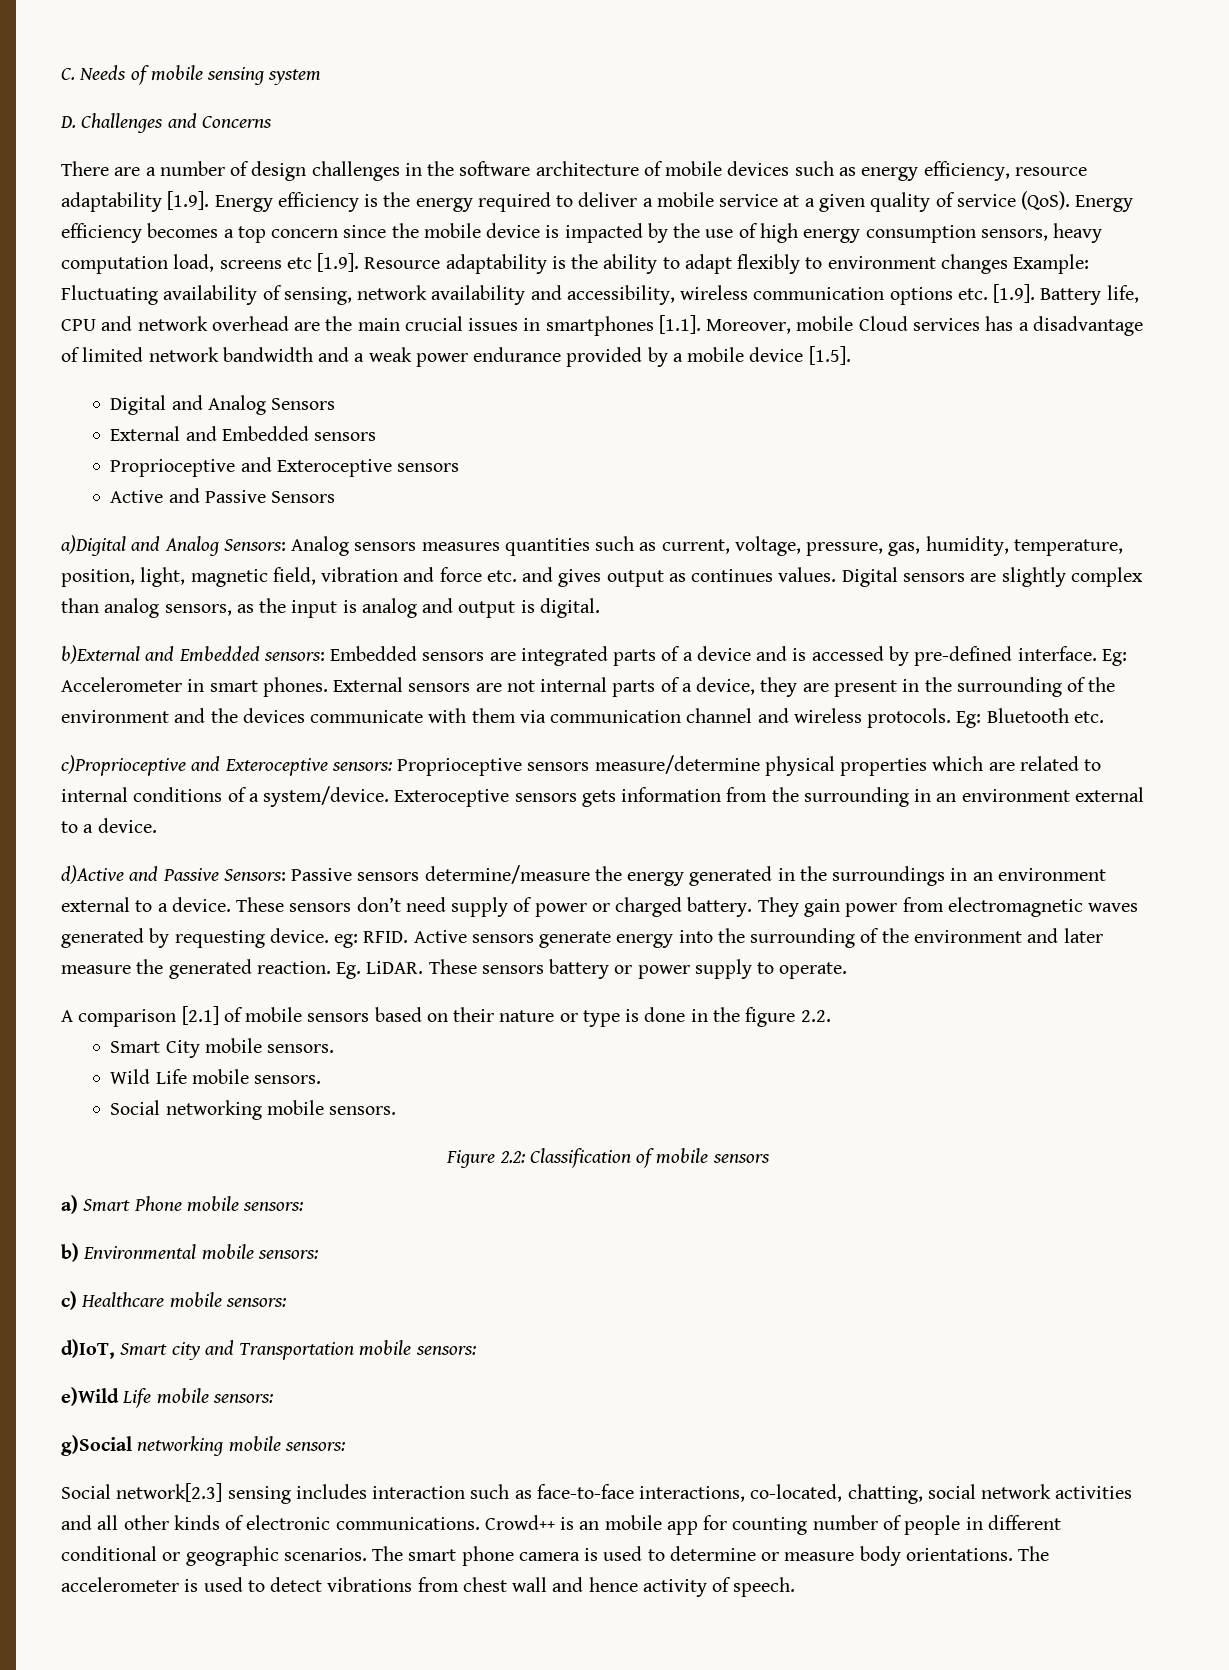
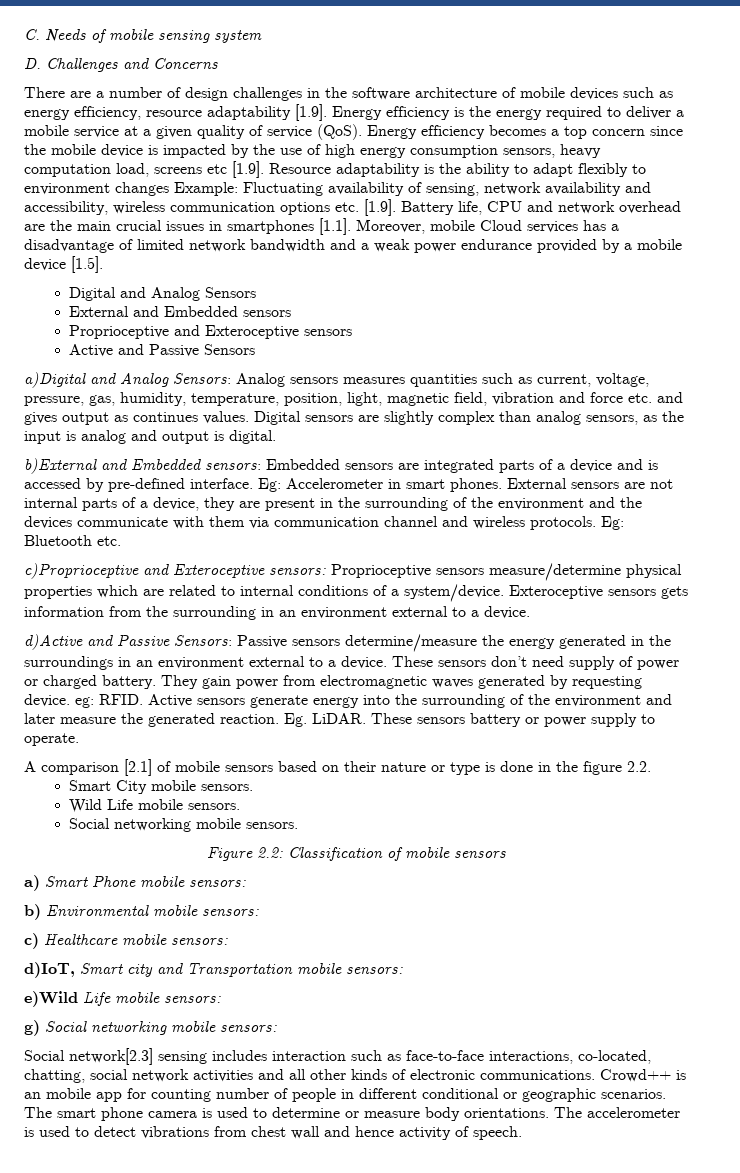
[61,1435,132,1456] g)Social -> [24,1020,87,1036] g) Social

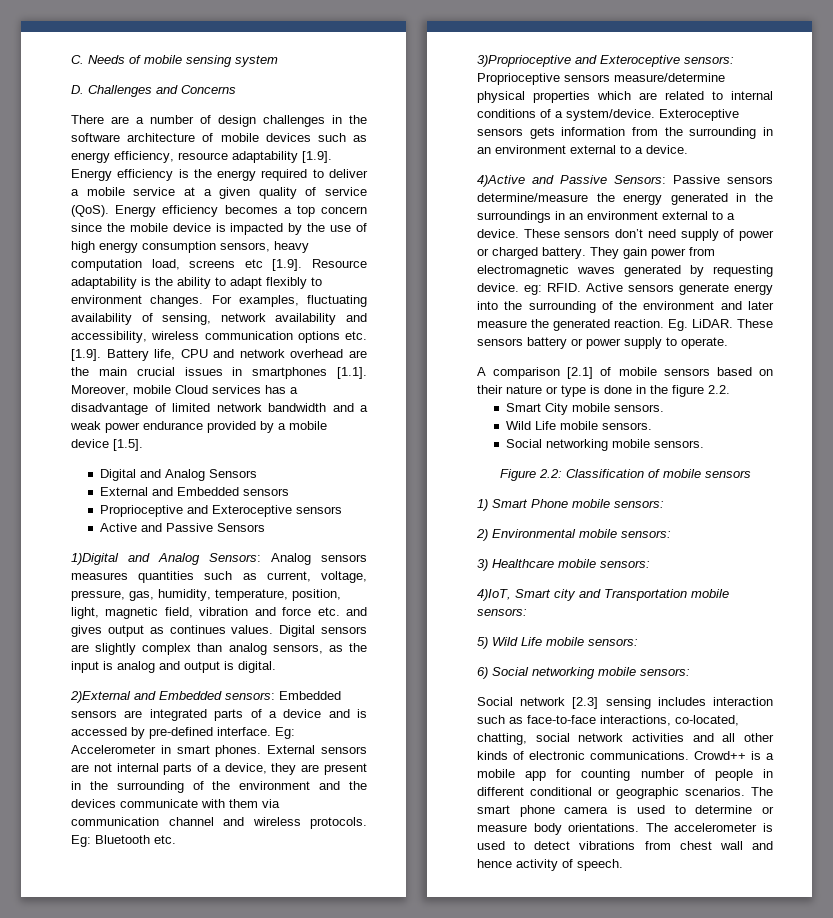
[115,182,323,196] changes Example: Fluctuating -> [150,295,367,307] changes. For examples, fluctuating
[24,372,86,388] a)Digital -> [71,553,119,565] 1)Digital
[24,458,97,474] b)External -> [70,691,131,703] 2)External
[24,563,139,579] c)Proprioceptive -> [477,55,571,67] 3)Proprioceptive
[24,634,83,650] d)Active -> [477,175,525,187] 4)Active
[24,875,40,891] a) -> [477,499,488,511] 1)
[24,904,41,920] b) -> [476,529,488,541] 2)
[24,933,39,949] c) -> [477,559,488,571] 3)
[24,962,75,978] d)IoT, -> [477,589,511,601] 4)IoT,
[24,991,78,1007] e)Wild -> [477,637,518,649] 5) Wild
[24,1020,40,1036] g) -> [477,667,488,679] 6)
[69,1048,153,1065] network[2.3] -> [520,697,599,709] network [2.3]
[24,1092,41,1099] an -> [766,753,774,760] a

